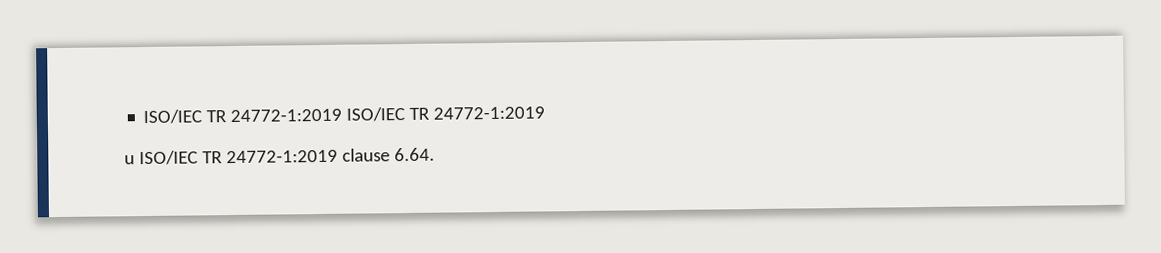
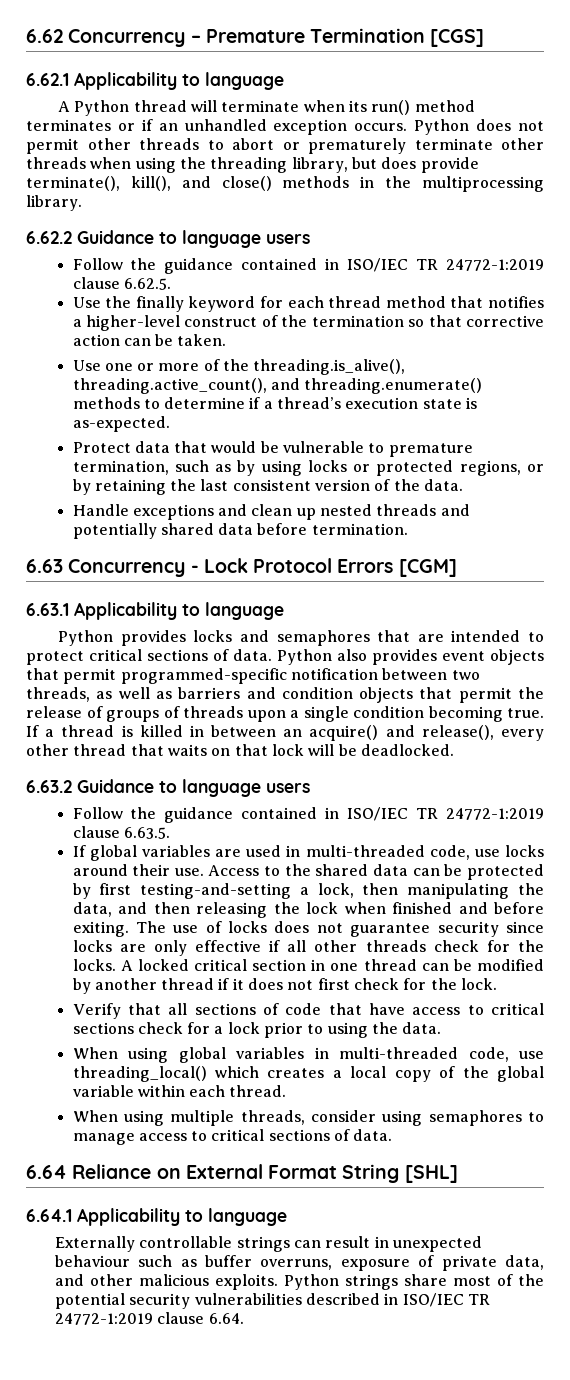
[143,106,546,125] [123,155,135,165] ISO/IEC TR 24772-1:2019 ISO/IEC TR 24772-1:2019 // u -> [26,28,485,47] [26,72,284,90] [58,100,475,116] [26,119,545,135] [26,138,544,154] [26,157,479,173] [26,176,544,192] [26,195,82,211] [26,230,310,248] [72,258,544,274] [72,277,171,290] [72,296,544,312] [72,315,545,331] [72,334,227,346] [72,359,406,375] [72,378,483,394] [72,397,478,409] [72,416,170,432] [72,441,473,457] [72,460,545,476] [72,479,464,495] [72,504,470,520] [72,523,408,539] [26,558,457,577] [26,602,284,620] [58,630,544,646] [26,649,544,665] [26,668,480,684] [26,687,545,703] [26,706,544,722] [26,725,544,741] [26,744,454,756] [26,779,310,797] [72,807,544,823] [72,826,170,839] [72,845,544,861] [72,864,544,880] [72,883,545,899] [72,902,545,918] [72,921,544,937] [72,940,544,956] [72,959,544,971] [72,978,498,994] [72,1003,545,1019] [72,1022,442,1038] [72,1047,544,1063] [72,1066,544,1082] [72,1085,287,1097] [72,1110,544,1126] [72,1129,393,1145] [26,1164,458,1183] [26,1208,287,1226] [54,1236,482,1252] [54,1255,544,1271] [54,1274,544,1290] [54,1293,399,1309] 6.62 Concurrency – Premature Termination [CGS] // 6.62.1 Applicability to language // A Python thread will terminate when its run() method terminates or if an unhandled exception occurs. Python does not permit other threads to abort or prematurely terminate other threads when using the threading library, but does provide terminate(), kill(), and close() methods in the multiprocessing library. // 6.62.2 Guidance to language users // Follow the guidance contained in ISO/IEC TR 24772-1:2019 clause 6.62.5. // Use the finally keyword for each thread method that notifies a higher-level construct of the termination so that corrective action can be taken. // Use one or more of the threading.is_alive(), threading.active_count(), and threading.enumerate() methods to determine if a thread’s execution state is as-expected. // Protect data that would be vulnerable to premature termination, such as by using locks or protected regions, or by retaining the last consistent version of the data. // Handle exceptions and clean up nested threads and potentially shared data before termination. // 6.63 Concurrency - Lock Protocol Errors [CGM] // 6.63.1 Applicability to language // Python provides locks and semaphores that are intended to protect critical sections of data. Python also provides event objects that permit programmed-specific notification between two threads, as well as barriers and condition objects that permit the release of groups of threads upon a single condition becoming true. If a thread is killed in between an acquire() and release(), every other thread that waits on that lock will be deadlocked. // 6.63.2 Guidance to language users // Follow the guidance contained in ISO/IEC TR 24772-1:2019 clause 6.63.5. // If global variables are used in multi-threaded code, use locks around their use. Access to the shared data can be protected by first testing-and-setting a lock, then manipulating the data, and then releasing the lock when finished and before exiting. The use of locks does not guarantee security since locks are only effective if all other threads check for the locks. A locked critical section in one thread can be modified by another thread if it does not first check for the lock. // Verify that all sections of code that have access to critical sections check for a lock prior to using the data. // When using global variables in multi-threaded code, use threading_local() which creates a local copy of the global variable within each thread. // When using multiple threads, consider using semaphores to manage access to critical sections of data. // 6.64 Reliance on External Format String [SHL] // 6.64.1 Applicability to language // Externally controllable strings can result in unexpected behaviour such as buffer overruns, exposure of private data, and other malicious exploits. Python strings share most of the potential security vulnerabilities described in

